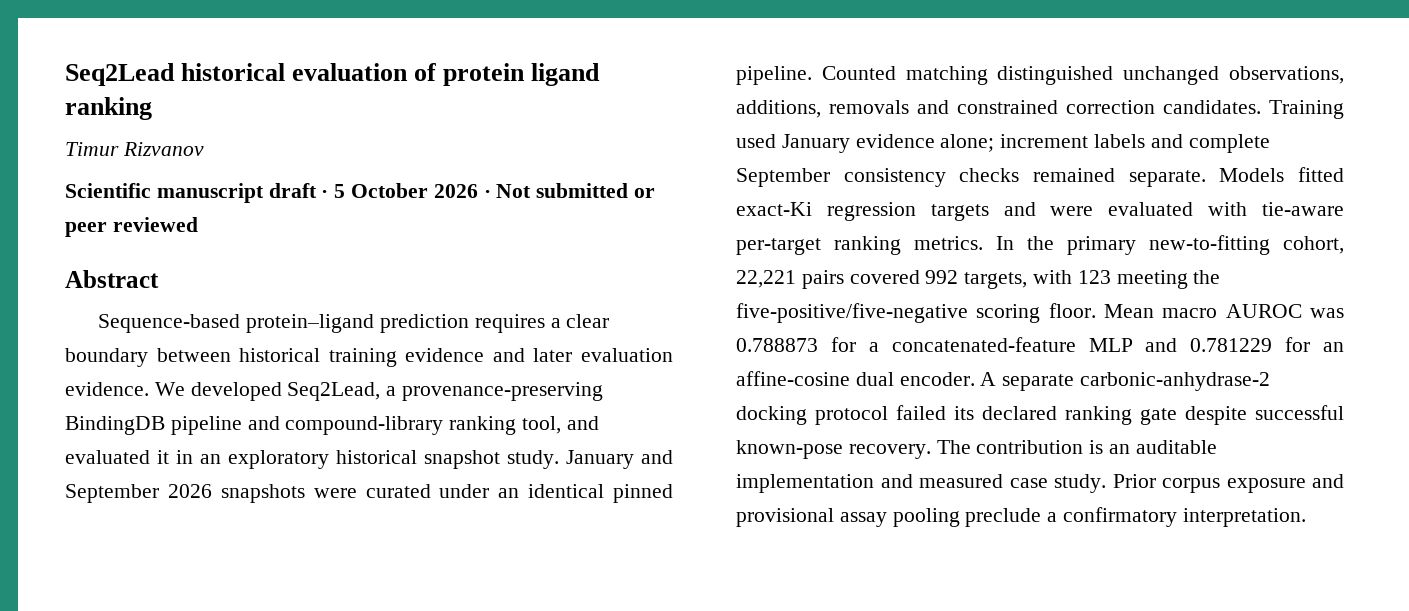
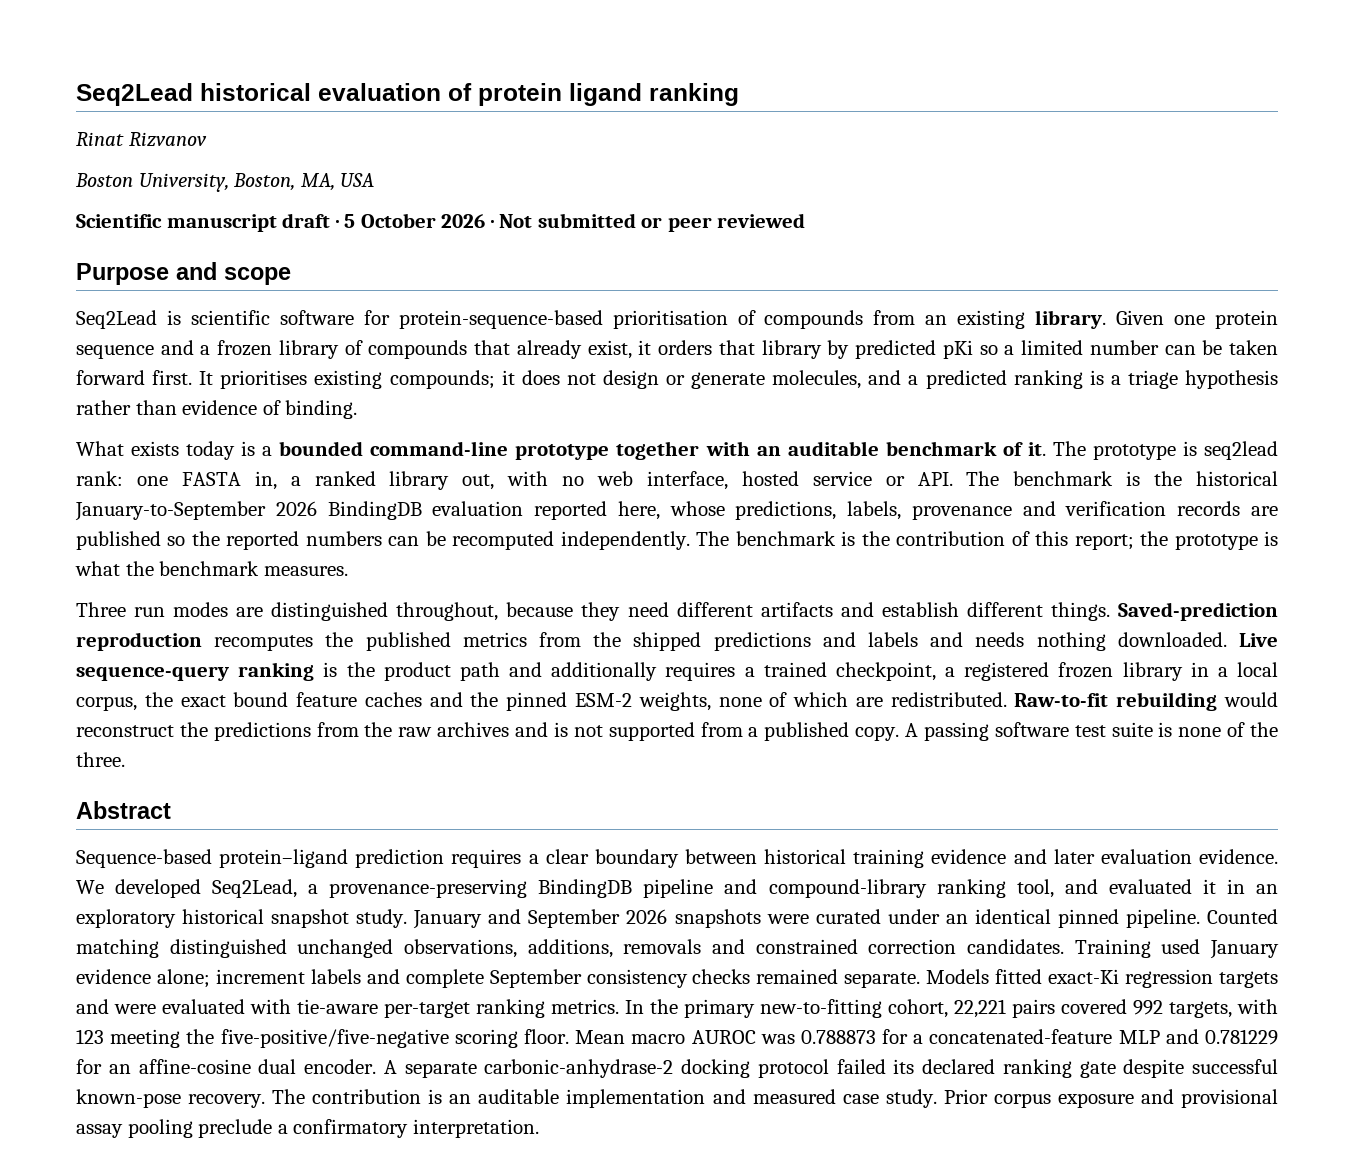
[65,142,119,156] Timur -> [76,132,124,146] Rinat
(204, 149) none -> [75,173,375,192] // Boston University, Boston, MA, USA
(198, 224) none -> [76,262,291,285] [76,310,1279,329] [76,340,1278,359] [76,370,1278,389] [76,400,358,419] [76,441,1278,460] [76,471,1278,490] [75,501,1279,521] [76,531,1278,550] [75,561,348,576] [76,602,1279,621] [76,632,1279,651] [76,662,1278,681] [76,692,1279,711] [76,722,1278,741] [76,752,125,767] // Purpose and scope // Seq2Lead is scientific software for protein-sequence-based prioritisation of compounds from an existing library. Given one protein sequence and a frozen library of compounds that already exist, it orders that library by predicted pKi so a limited number can be taken forward first. It prioritises existing compounds; it does not design or generate molecules, and a predicted ranking is a triage hypothesis rather than evidence of binding. // What exists today is a bounded command-line prototype together with an auditable benchmark of it. The prototype is seq2lead rank: one FASTA in, a ranked library out, with no web interface, hosted service or API. The benchmark is the historical January-to-September 2026 BindingDB evaluation reported here, whose predictions, labels, provenance and verification records are published so the reported numbers can be recomputed independently. The benchmark is the contribution of this report; the prototype is what the benchmark measures. // Three run modes are distinguished throughout, because they need different artifacts and establish different things. Saved-prediction reproduction recomputes the published metrics from the shipped predictions and labels and needs nothing downloaded. Live sequence-query ranking is the product path and additionally requires a trained checkpoint, a registered frozen library in a local corpus, the exact bound feature caches and the pinned ESM-2 weights, none of which are redistributed. Raw-to-fit rebuilding would reconstruct the predictions from the raw archives and is not supported from a published copy. A passing software test suite is none of the three.

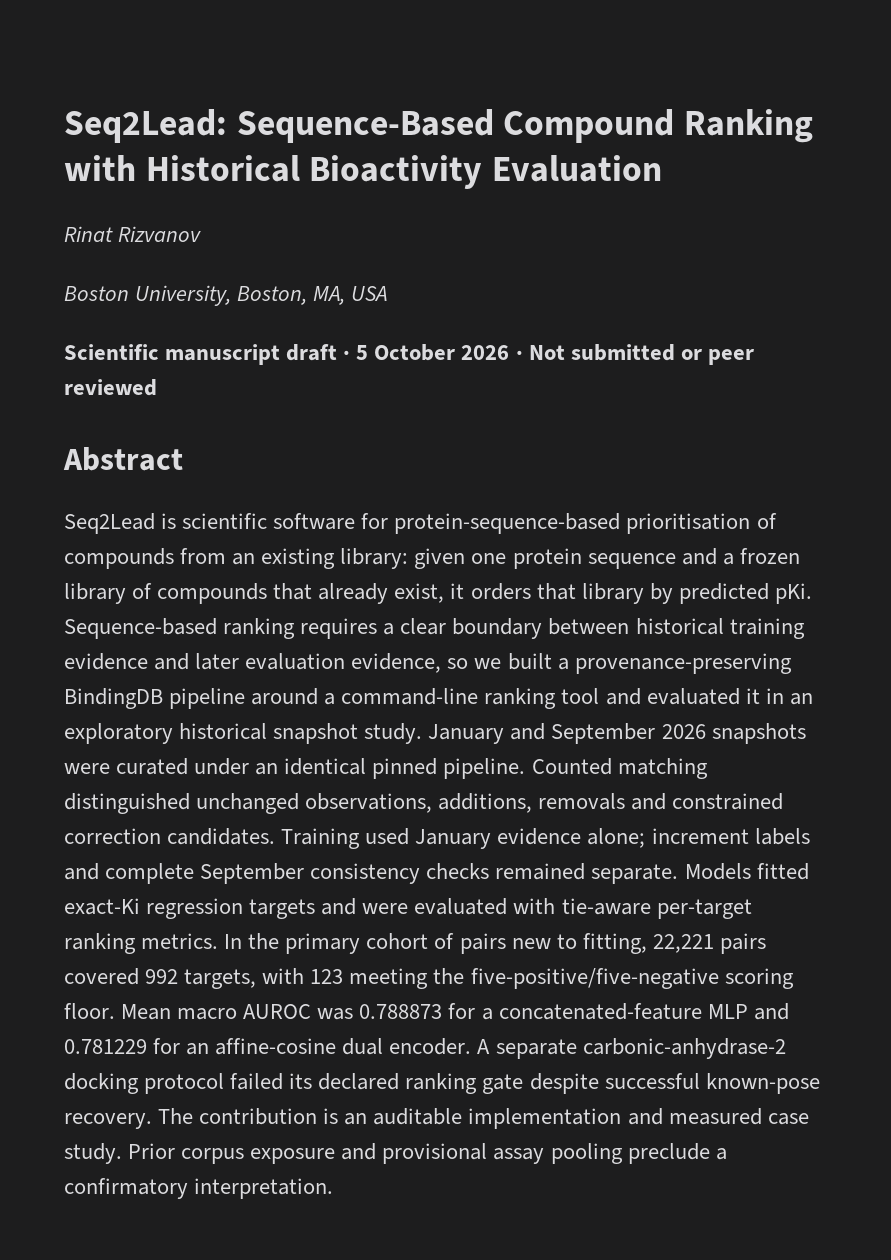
[76,83,739,106] Seq2Lead historical evaluation of protein ligand ranking -> [64,109,813,143] [64,155,662,189] Seq2Lead: Sequence-Based Compound Ranking with Historical Bioactivity Evaluation
[76,262,291,285] Purpose and scope -> [63,447,183,471] Abstract
[1035,310,1165,329] library. Given -> [340,548,466,569] library: given
[942,340,1278,359] [76,370,1278,389] [76,400,358,419] [76,441,1278,460] [76,471,1278,490] [75,501,1279,521] [76,531,1278,550] [75,561,348,576] [76,602,1279,621] [76,632,1279,651] [76,662,1278,681] [76,692,1279,711] [76,722,1278,741] [76,752,125,767] [76,801,171,819] [76,849,445,868] pKi so a limited number can be taken forward first. It prioritises existing compounds; it does not design or generate molecules, and a predicted ranking is a triage hypothesis rather than evidence of binding. // What exists today is a bounded command-line prototype together with an auditable benchmark of it. The prototype is seq2lead rank: one FASTA in, a ranked library out, with no web interface, hosted service or API. The benchmark is the historical January-to-September 2026 BindingDB evaluation reported here, whose predictions, labels, provenance and verification records are published so the reported numbers can be recomputed independently. The benchmark is the contribution of this report; the prototype is what the benchmark measures. // Three run modes are distinguished throughout, because they need different artifacts and establish different things. Saved-prediction reproduction recomputes the published metrics from the shipped predictions and labels and needs nothing downloaded. Live sequence-query ranking is the product path and additionally requires a trained checkpoint, a registered frozen library in a local corpus, the exact bound feature caches and the pinned ESM-2 weights, none of which are redistributed. Raw-to-fit rebuilding would reconstruct the predictions from the raw archives and is not supported from a published copy. A passing software test suite is none of the three. // Abstract // Sequence-based protein–ligand prediction -> [774,583,812,604] [64,618,296,639] pKi. Sequence-based ranking
[1198,849,1278,864] [76,879,1054,898] evidence. We developed Seq2Lead, a provenance-preserving BindingDB pipeline and compound-library ranking tool, -> [351,653,792,674] [64,688,600,709] evidence, so we built a provenance-preserving BindingDB pipeline around a command-line ranking tool
[760,999,948,1018] new-to-fitting cohort, -> [366,933,647,954] cohort of pairs new to fitting,

